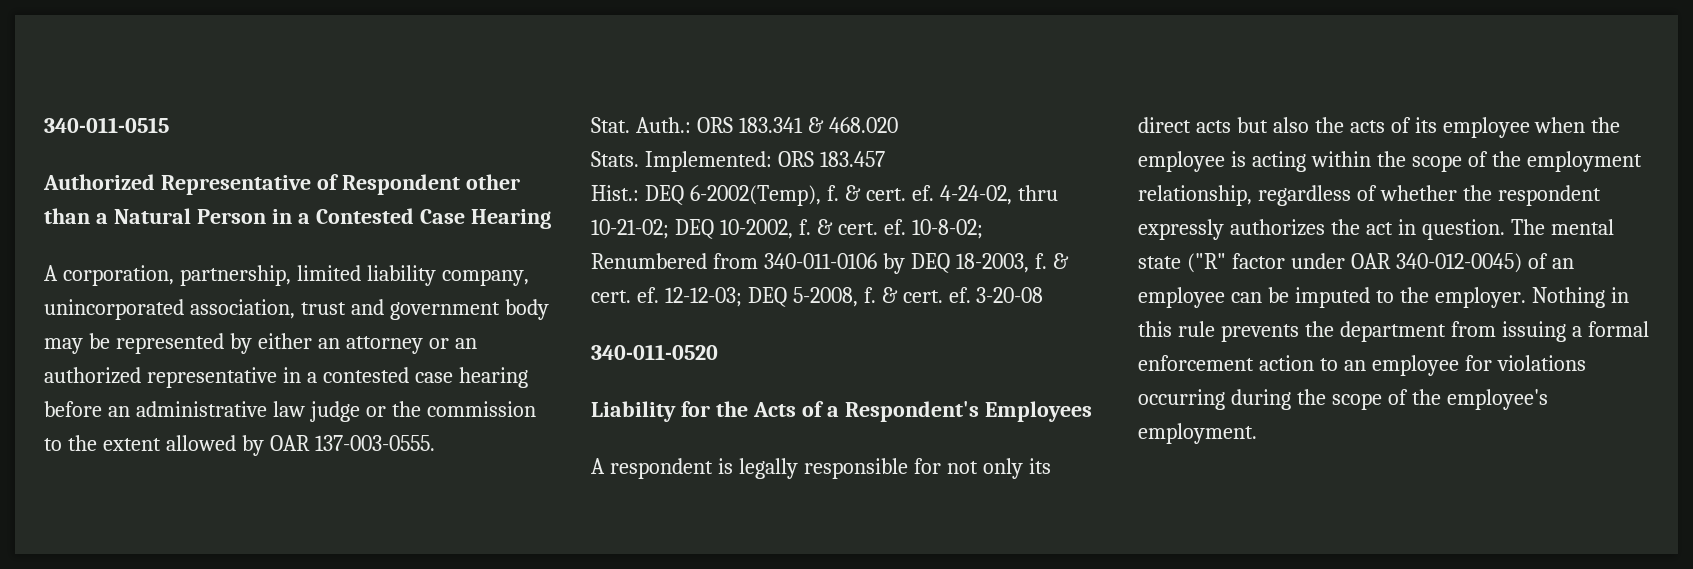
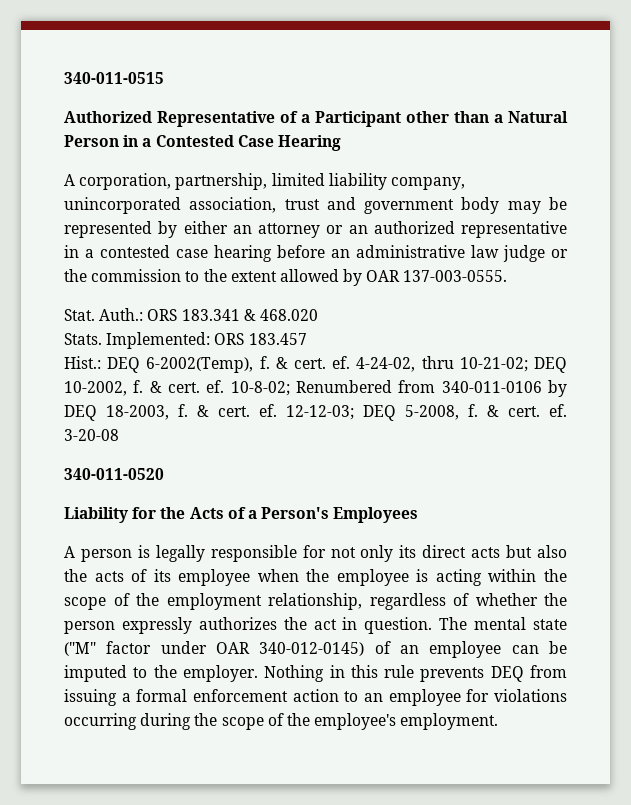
[341,174,460,195] Respondent -> [301,111,401,127] a Participant
[844,401,979,422] Respondent's -> [261,507,330,519] Person's
[609,458,713,479] respondent -> [80,549,132,562] person
[1497,185,1601,206] respondent -> [64,621,115,634] person
[1186,253,1226,273] ("R" -> [64,642,96,656] ("M"
[1395,253,1522,273] 340-012-0045) -> [259,642,365,656] 340-012-0145)
[1304,321,1446,342] the department -> [490,666,524,682] DEQ

